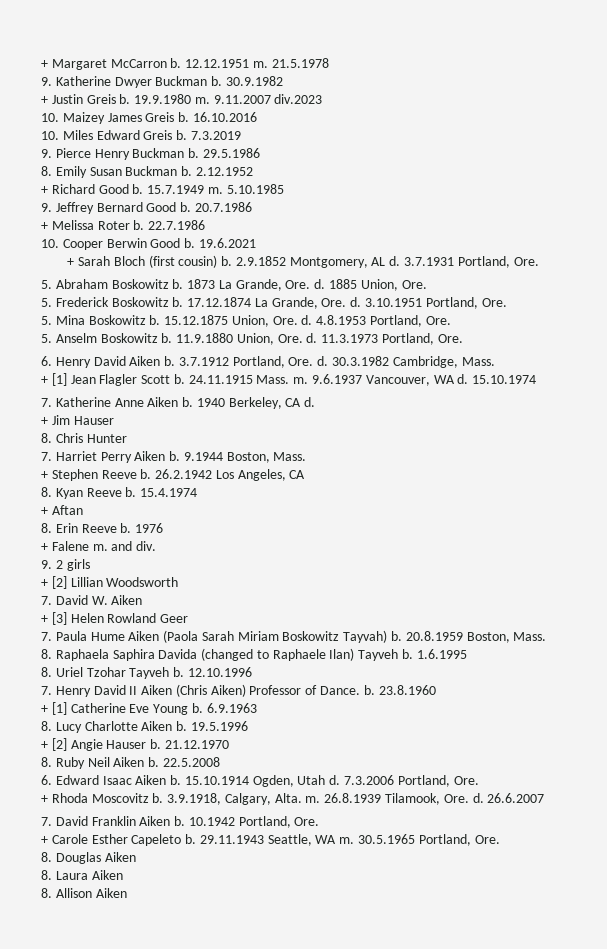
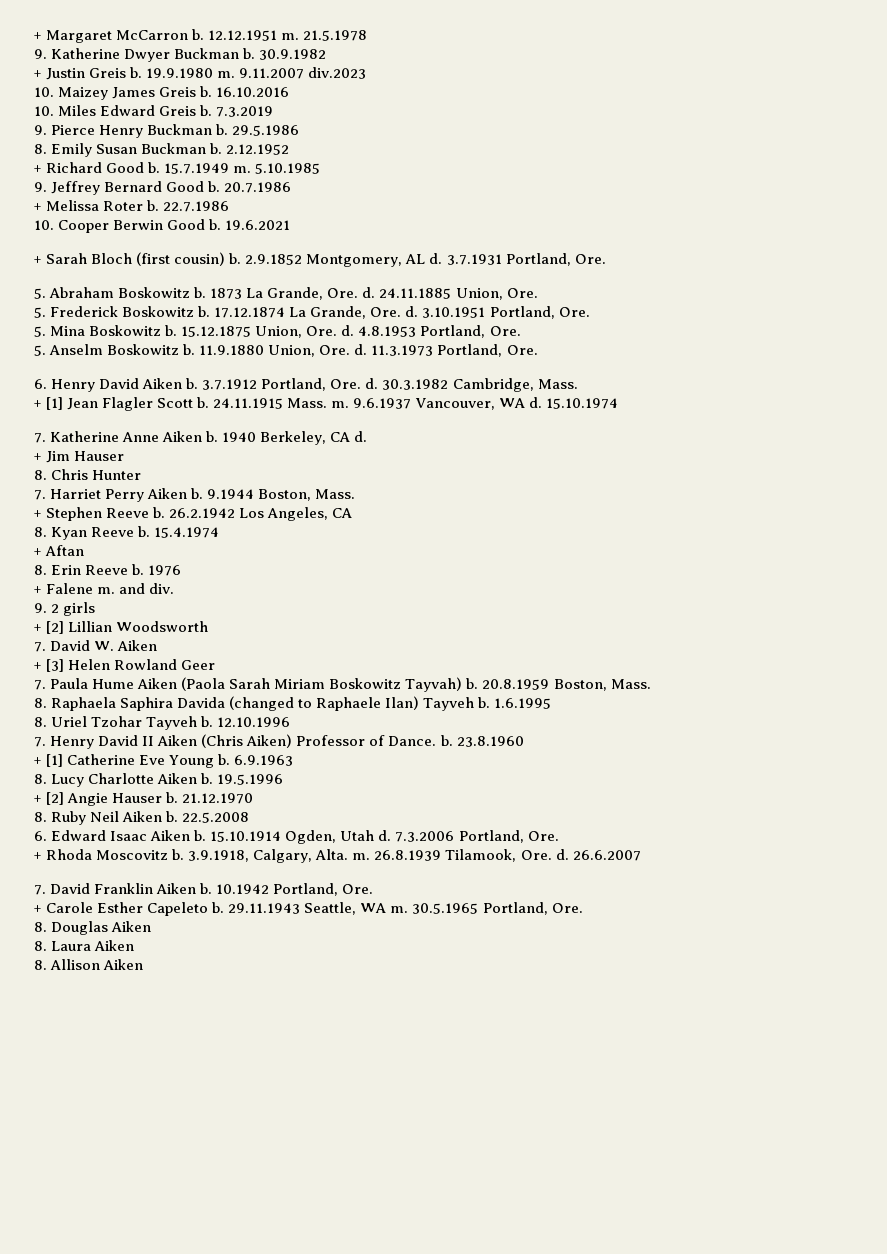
[329,279,358,289] 1885 -> [379,288,452,299] 24.11.1885

